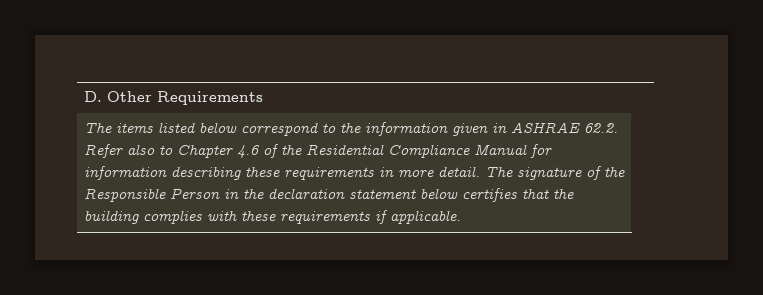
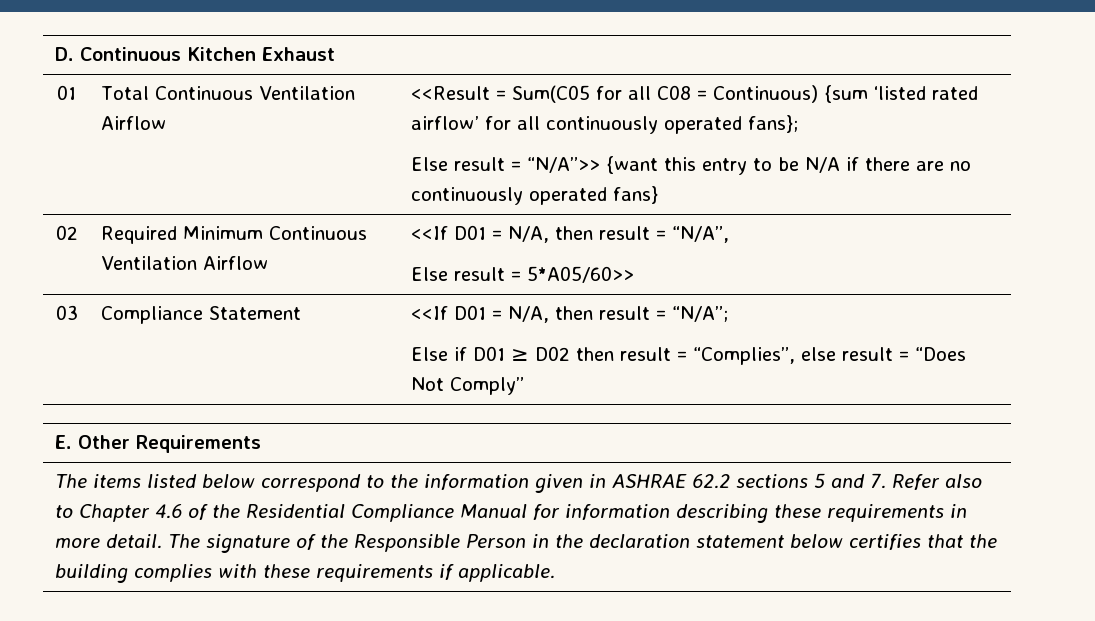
(103, 96) none -> [79,47,335,61] [57,85,76,100] [100,86,355,100] [100,116,166,130] [410,85,978,103] [410,115,798,134] [410,156,971,175] [410,186,658,205] [55,225,78,240] [100,226,367,244] [100,256,268,270] [410,225,729,243] [410,266,634,283] [55,305,78,320] [100,306,301,324] [410,305,728,323] [410,346,966,365] [410,377,524,395] [54,435,72,449] Continuous Kitchen Exhaust // 01 | Total Continuous Ventilation Airflow | <<Result = Sum(C05 for all C08 = Continuous) {sum ‘listed rated airflow’ for all continuously operated fans}; // Else result = “N/A”>> {want this entry to be N/A if there are no continuously operated fans} // 02 | Required Minimum Continuous Ventilation Airflow | <<If D01 = N/A, then result = “N/A”, // Else result = 5*A05/60>> // 03 | Compliance Statement | <<If D01 = N/A, then result = “N/A”; // Else if D01 ≥ D02 then result = “Complies”, else result = “Does Not Comply” // E.
[584,123,619,133] 62.2. -> [691,473,886,489] 62.2 sections 5 and 7.

